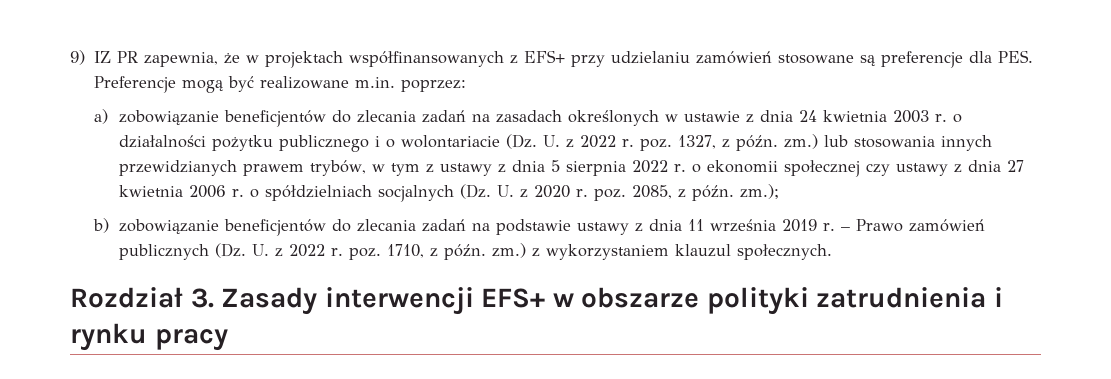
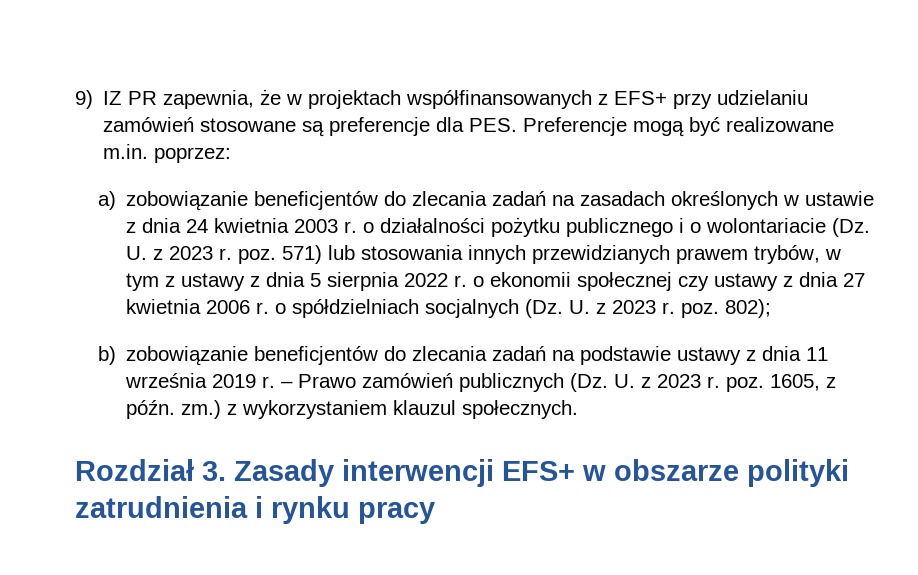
[579,134,818,151] 2022 r. poz. 1327, z późn. zm.) -> [169,245,323,264] 2023 r. poz. 571)
[533,184,779,201] 2020 r. poz. 2085, z późn. zm.); -> [612,299,772,318] 2023 r. poz. 802);
[288,244,424,260] 2022 r. poz. 1710, -> [657,374,821,392] 2023 r. poz. 1605,

